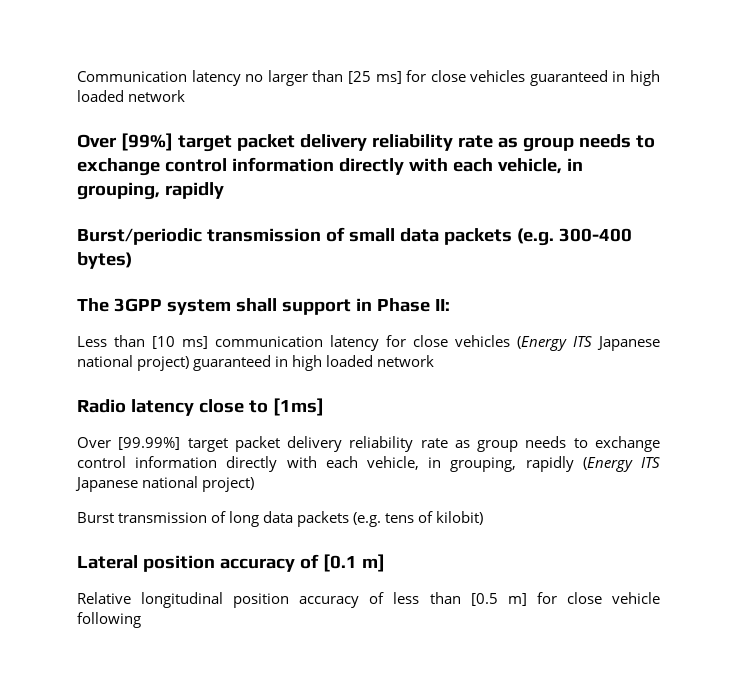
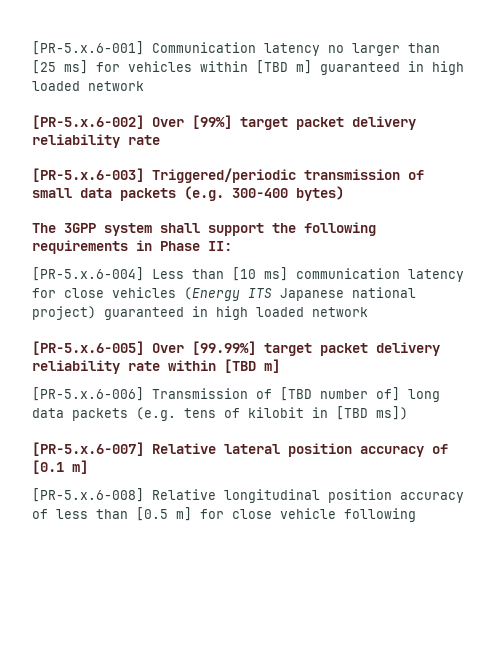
(77, 76) none -> [32,41,144,55] [PR-5.x.6-001]
[430,70,660,86] [77,90,186,102] close vehicles guaranteed in high loaded network // -> [128,60,464,75] [32,81,144,91] [32,115,144,129] vehicles within [TBD m] guaranteed in high loaded network // [PR-5.x.6-002]
[497,134,655,152] [77,157,583,176] [77,182,224,200] [77,228,202,245] as group needs to exchange control information directly with each vehicle, in grouping, rapidly // Burst/periodic -> [32,168,296,183] // [PR-5.x.6-003] Triggered/periodic
(351, 307) none -> [272,222,376,236] [32,240,128,254] the following requirements
(450, 305) none -> [32,267,144,281] [PR-5.x.6-004]
[77,398,324,416] Radio latency close to [1ms] // -> [32,341,144,355] [PR-5.x.6-005]
[454,436,660,452] [77,456,660,472] [75,476,255,492] [77,511,227,523] as group needs to exchange control information directly with each vehicle, in grouping, rapidly (Energy ITS Japanese national project) // Burst transmission of -> [168,359,280,373] [32,387,400,401] within [TBD m] // [PR-5.x.6-006] Transmission of [TBD number of]
[436,511,484,525] [77,555,138,569] kilobit) // Lateral -> [248,406,408,420] [32,442,280,456] kilobit in [TBD ms]) // [PR-5.x.6-007] Relative lateral
(385, 563) none -> [32,488,144,502] [PR-5.x.6-008]

